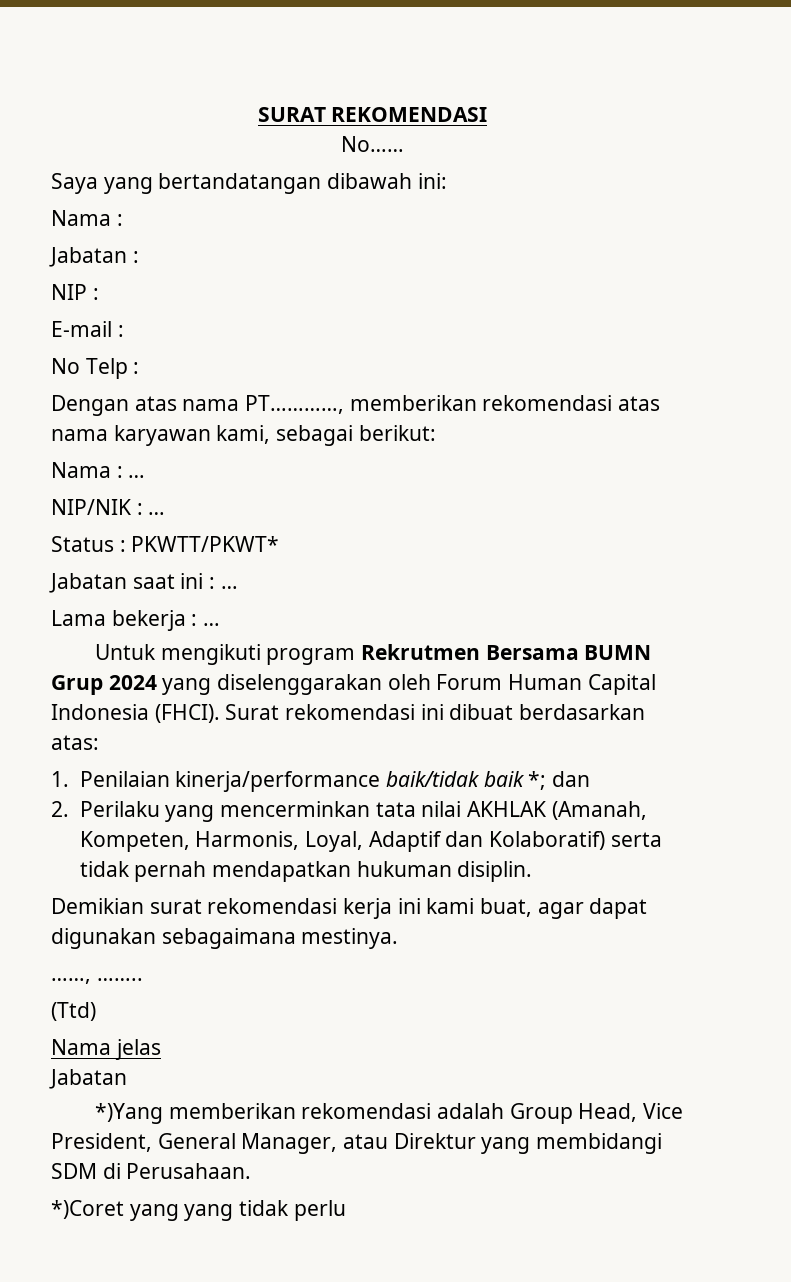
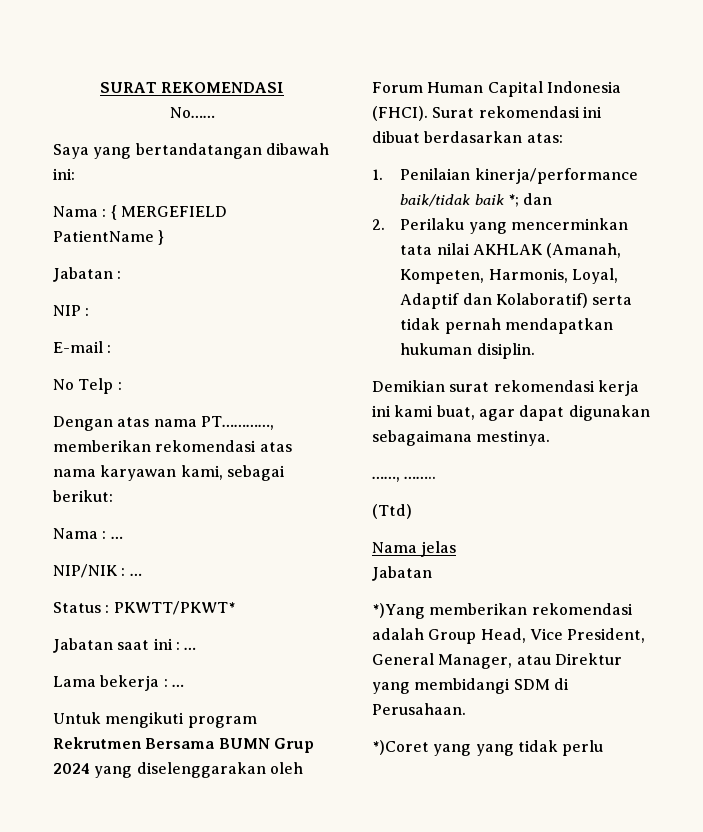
(123, 220) none -> [110,205,227,220] [53,230,165,245] { MERGEFIELD PatientName }

